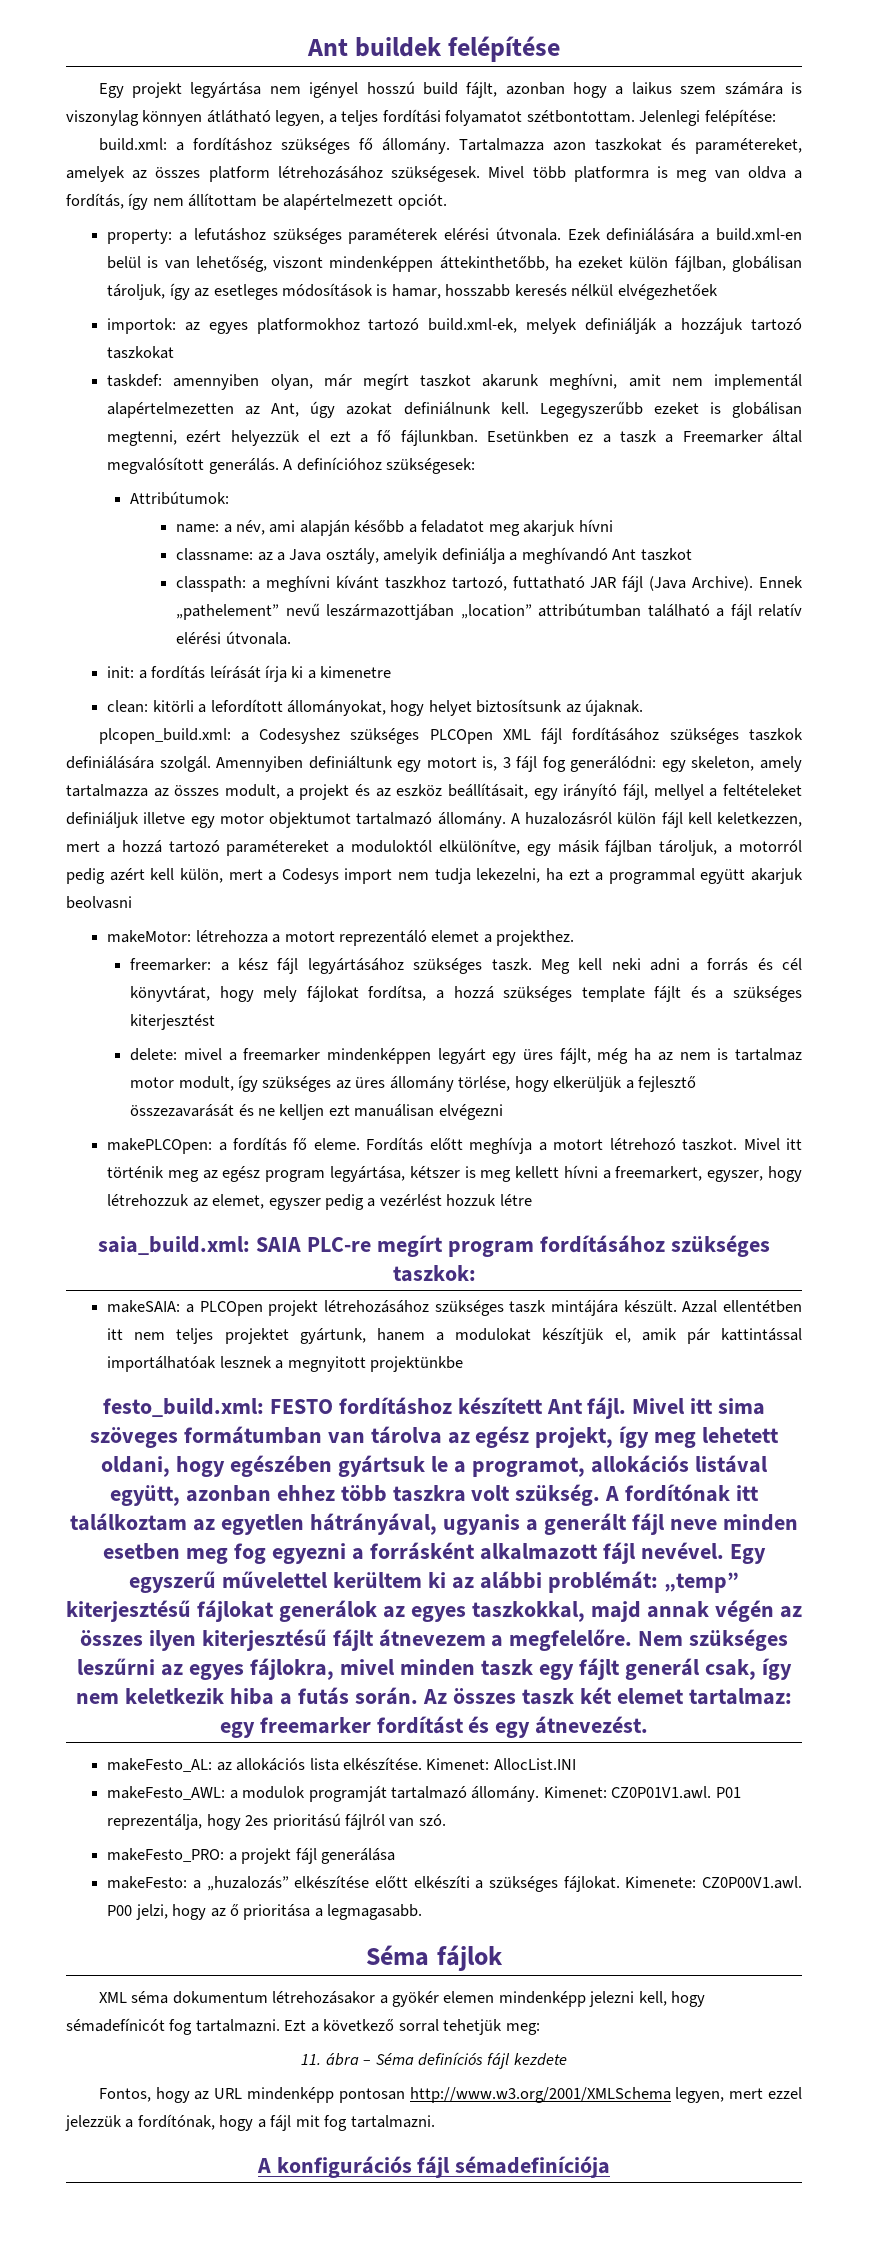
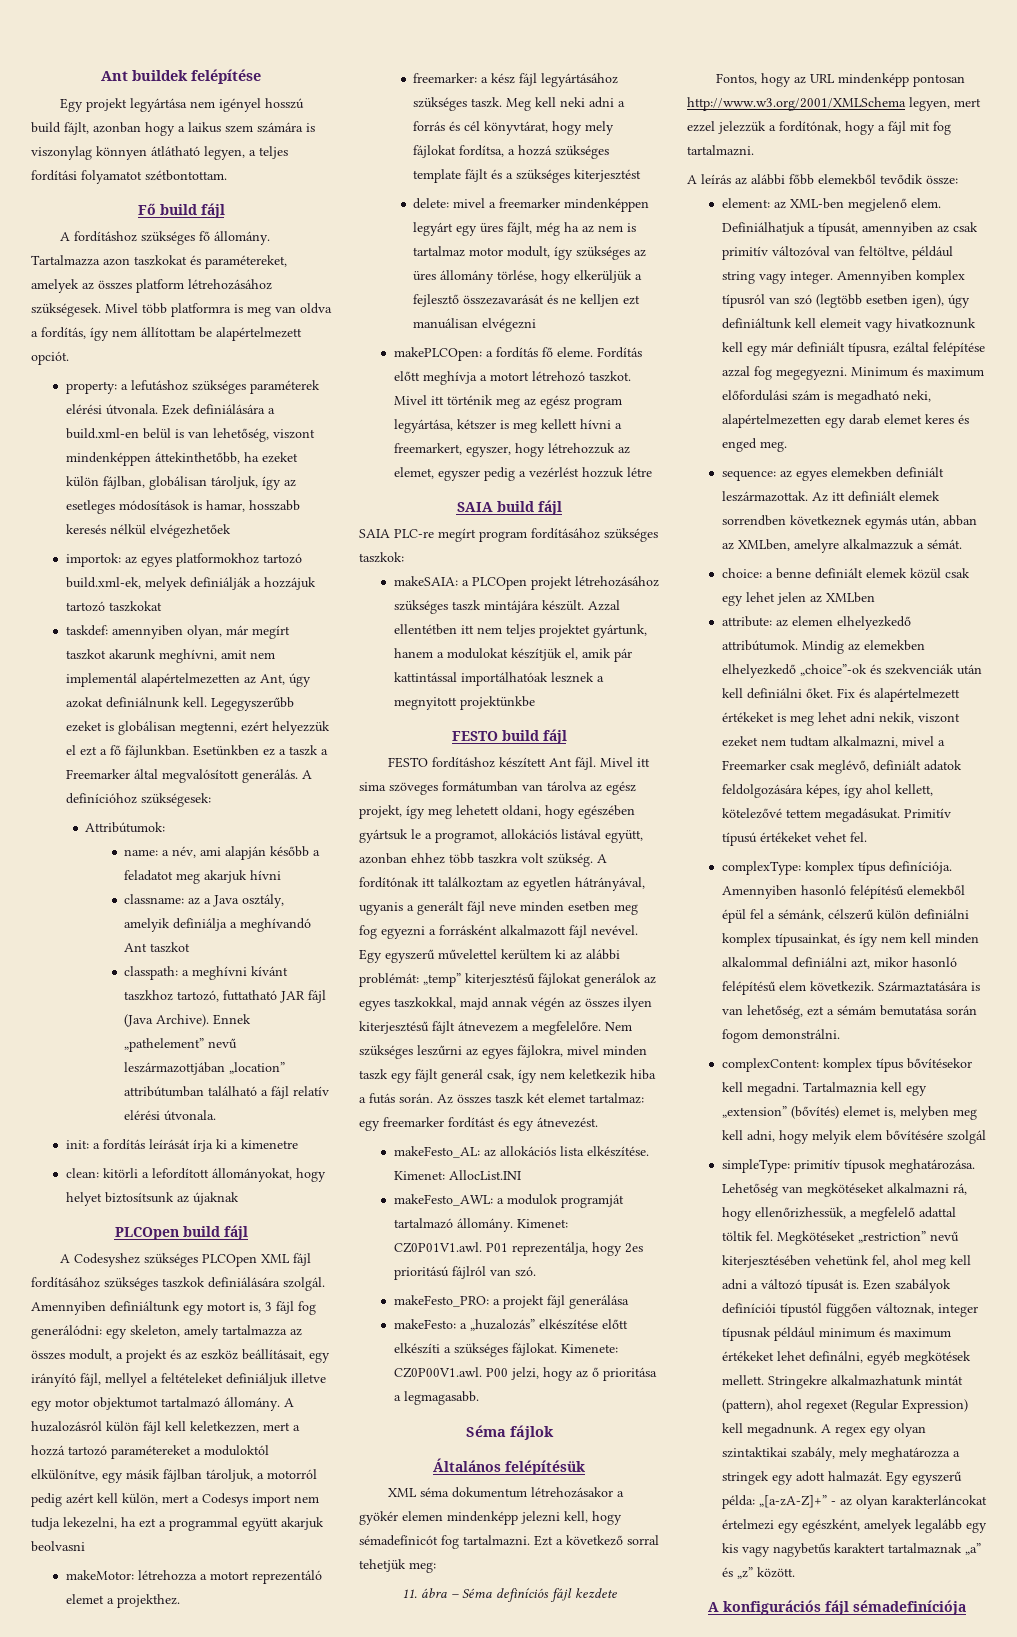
[639,109,776,126] [98,138,184,151] Jelenlegi felépítése: // build.xml: a -> [137,203,225,218] [60,232,71,241] // Fő build fájl // A
[585,699,644,716] [98,728,249,744] újaknak. // plcopen_build.xml: a -> [192,1192,239,1205] [114,1225,248,1240] [60,1254,71,1263] újaknak // PLCOpen build fájl // A
[98,1236,251,1255] saia_build.xml: -> [456,500,562,515] SAIA build fájl //
[102,1398,264,1417] festo_build.xml: -> [451,729,567,744] FESTO build fájl //
(503, 1958) none -> [433,1458,585,1475] // Általános felépítésük
(435, 2121) none -> [687,174,958,185] [721,198,941,212] [721,222,978,236] [721,246,953,260] [721,270,965,284] [721,294,970,308] [721,318,976,332] [721,342,985,356] [721,366,984,380] [721,390,931,404] [721,414,969,428] [721,438,787,452] [721,467,944,481] [721,491,940,502] [721,515,977,529] [721,539,962,553] [721,568,970,579] [721,592,875,606] [721,616,911,630] [721,640,925,654] [721,664,982,678] [721,688,960,702] [721,712,960,726] [721,736,945,748] [721,760,962,774] [721,784,933,798] [721,808,951,822] [721,832,867,846] [721,861,952,875] [721,885,965,899] [721,909,969,923] [721,933,979,947] [721,957,957,969] [721,981,980,995] [721,1005,977,1019] [721,1029,840,1043] [721,1058,972,1072] [721,1082,927,1096] [721,1106,977,1120] [721,1130,986,1144] [721,1159,975,1173] [721,1183,967,1197] [721,1207,956,1221] [721,1231,959,1245] [721,1255,971,1269] [721,1279,951,1293] [721,1303,978,1317] [721,1327,951,1341] [721,1351,971,1365] [721,1375,963,1389] [721,1399,968,1413] [721,1423,926,1437] [721,1447,960,1461] [721,1471,962,1485] [721,1495,987,1509] [721,1519,987,1533] [721,1543,981,1557] [721,1567,795,1579] // A leírás az alábbi főbb elemekből tevődik össze: // element: az XML-ben megjelenő elem. Definiálhatjuk a típusát, amennyiben az csak primitív változóval van feltöltve, például string vagy integer. Amennyiben komplex típusról van szó (legtöbb esetben igen), úgy definiáltunk kell elemeit vagy hivatkoznunk kell egy már definiált típusra, ezáltal felépítése azzal fog megegyezni. Minimum és maximum előfordulási szám is megadható neki, alapértelmezetten egy darab elemet keres és enged meg. // sequence: az egyes elemekben definiált leszármazottak. Az itt definiált elemek sorrendben következnek egymás után, abban az XMLben, amelyre alkalmazzuk a sémát. // choice: a benne definiált elemek közül csak egy lehet jelen az XMLben // attribute: az elemen elhelyezkedő attribútumok. Mindig az elemekben elhelyezkedő „choice”-ok és szekvenciák után kell definiálni őket. Fix és alapértelmezett értékeket is meg lehet adni nekik, viszont ezeket nem tudtam alkalmazni, mivel a Freemarker csak meglévő, definiált adatok feldolgozására képes, így ahol kellett, kötelezővé tettem megadásukat. Primitív típusú értékeket vehet fel. // complexType: komplex típus definíciója. Amennyiben hasonló felépítésű elemekből épül fel a sémánk, célszerű külön definiálni komplex típusainkat, és így nem kell minden alkalommal definiálni azt, mikor hasonló felépítésű elem következik. Származtatására is van lehetőség, ezt a sémám bemutatása során fogom demonstrálni. // complexContent: komplex típus bővítésekor kell megadni. Tartalmaznia kell egy „extension” (bővítés) elemet is, melyben meg kell adni, hogy melyik elem bővítésére szolgál // simpleType: primitív típusok meghatározása. Lehetőség van megkötéseket alkalmazni rá, hogy ellenőrizhessük, a megfelelő adattal töltik fel. Megkötéseket „restriction” nevű kiterjesztésében vehetünk fel, ahol meg kell adni a változó típusát is. Ezen szabályok definíciói típustól függően változnak, integer típusnak például minimum és maximum értékeket lehet definálni, egyéb megkötések mellett. Stringekre alkalmazhatunk mintát (pattern), ahol regexet (Regular Expression) kell megadnunk. A regex egy olyan szintaktikai szabály, mely meghatározza a stringek egy adott halmazát. Egy egyszerű példa: „[a-zA-Z]+” - az olyan karakterláncokat értelmezi egy egészként, amelyek legalább egy kis vagy nagybetűs karaktert tartalmaznak „a” és „z” között.

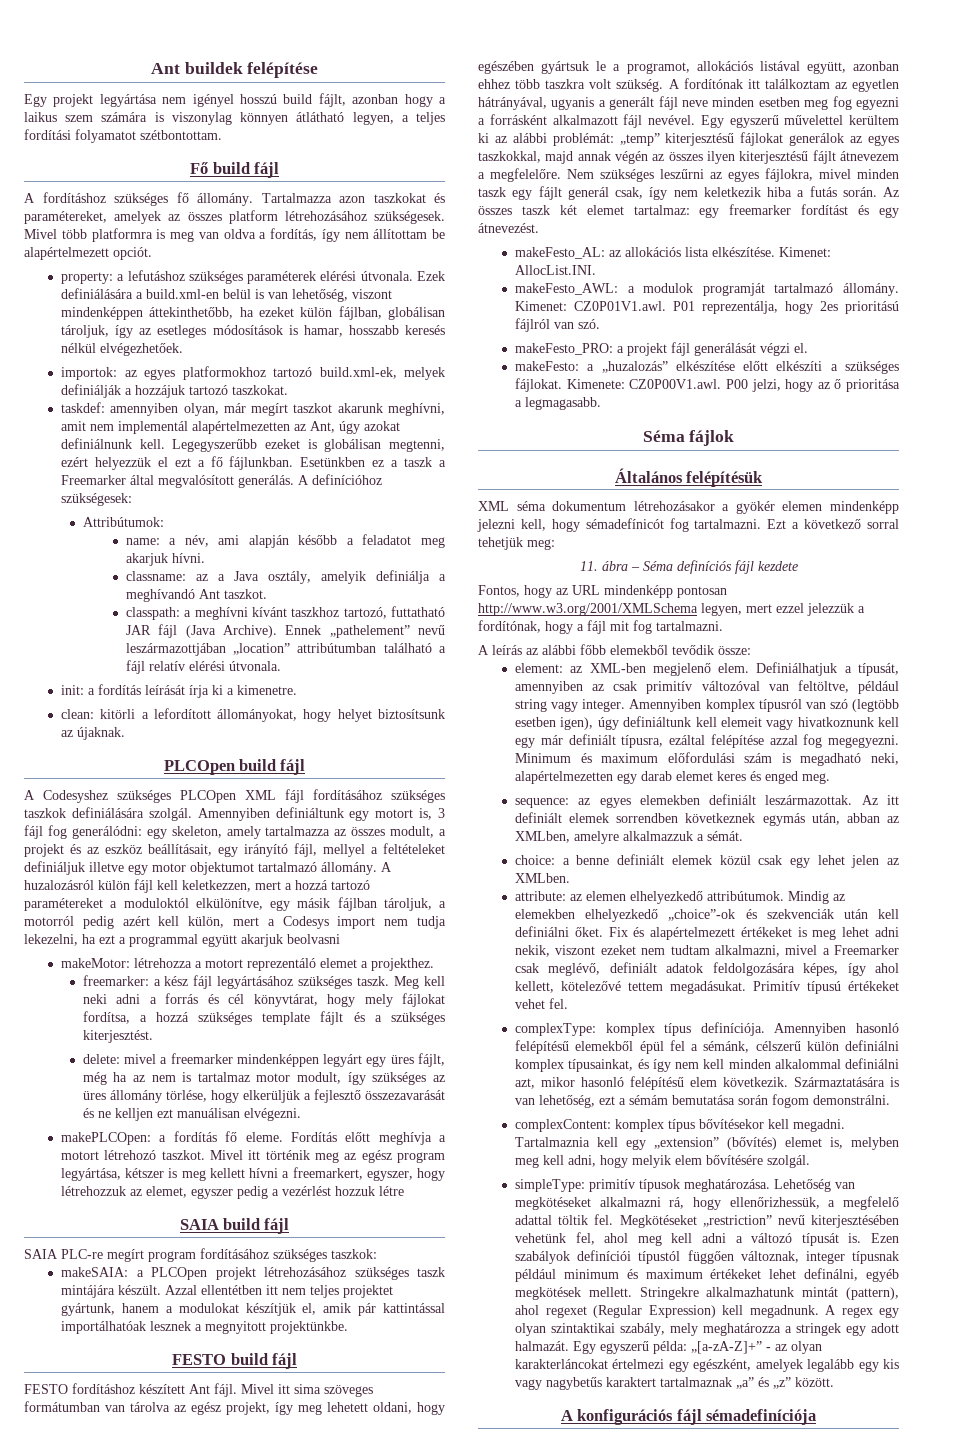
[149,524,231,538] elvégezhetőek -> [100,343,184,356] elvégezhetőek.
[108,601,162,612] taszkokat -> [232,385,289,395] taszkokat.
[250,870,282,880] hívni -> [171,553,205,563] hívni.
[150,942,191,953] taszkot -> [223,589,267,599] taszkot.
[240,1139,298,1149] kimenetre -> [237,685,298,695] kimenetre.
[192,1192,239,1205] újaknak -> [77,727,126,740] újaknak.
[574,169,642,182] kiterjesztést -> [82,1030,153,1043] kiterjesztést.
[482,318,537,332] elvégezni -> [243,1108,301,1121] elvégezni.
[459,696,535,710] projektünkbe -> [270,1321,349,1334] projektünkbe.
[448,1170,521,1180] AllocList.INI -> [515,265,597,275] AllocList.INI.
[568,1295,629,1309] generálása -> [694,343,809,356] generálását végzi el.
[825,592,875,603] XMLben -> [515,873,571,883] XMLben.
[946,1130,986,1144] szolgál -> [767,1155,811,1168] szolgál.

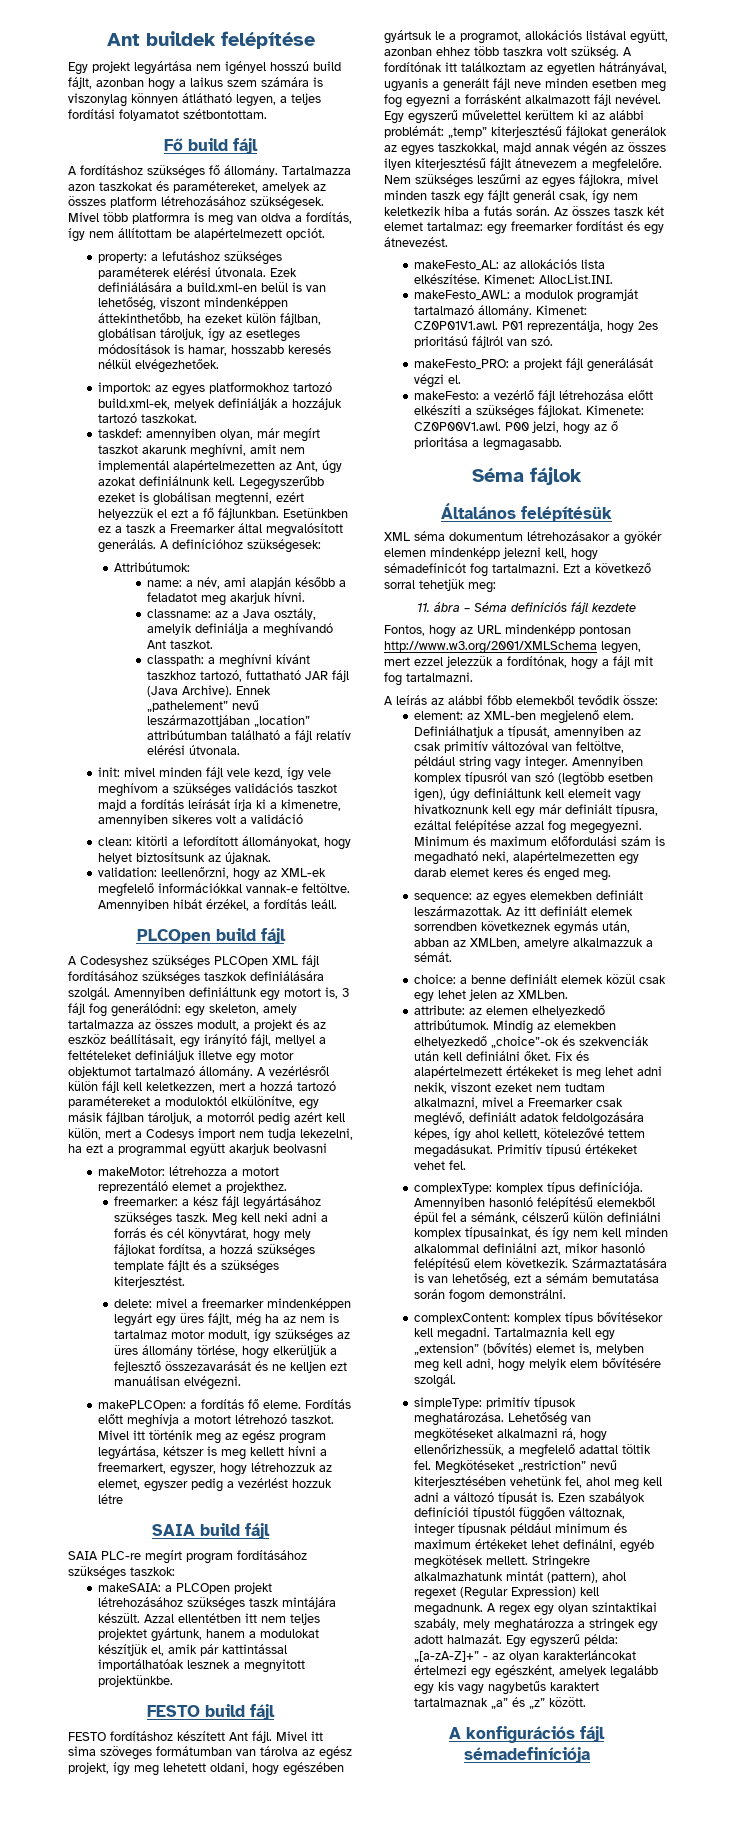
(85, 690) none -> [124,767,332,781] [98,783,338,797] [98,799,127,811] mivel minden fájl vele kezd, így vele meghívom a szükséges validációs taszkot majd
[237,685,298,695] kimenetre. -> [281,799,342,811] [98,814,304,826] kimenetre, amennyiben sikeres volt a validáció
(126, 733) none -> [98,867,327,881] [98,883,351,897] [98,899,338,911] // validation: leellenőrzni, hogy az XML-ek megfelelő információkkal vannak-e feltöltve. Amennyiben hibát érzékel, a fordítás leáll.
[24,880,94,890] huzalozásról -> [269,1066,329,1076] vezérlésről
[601,361,735,373] „huzalozás” elkészítése -> [494,390,625,402] vezérlő fájl létrehozása

